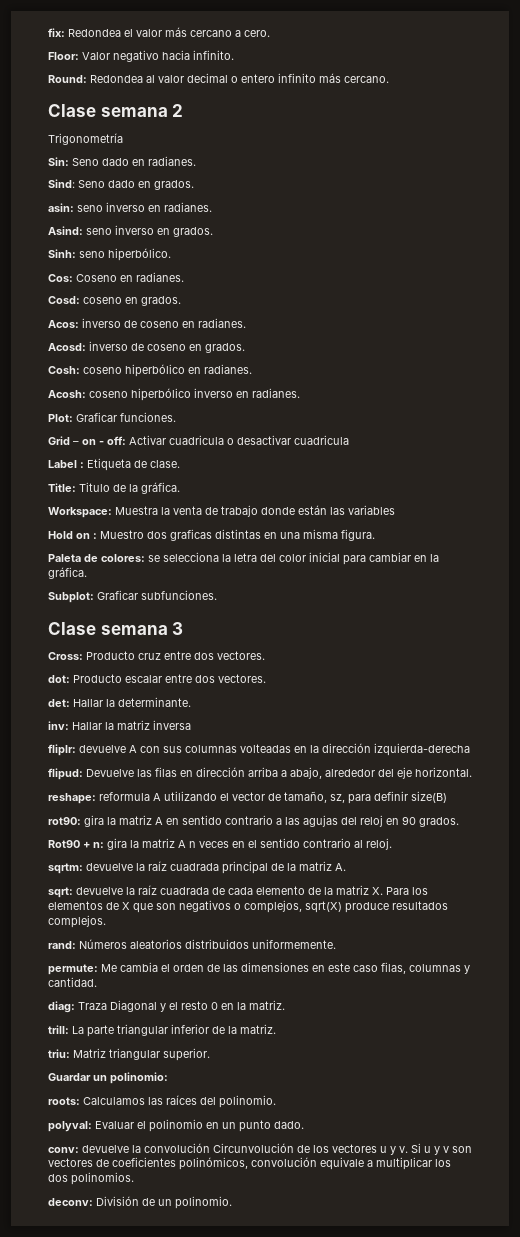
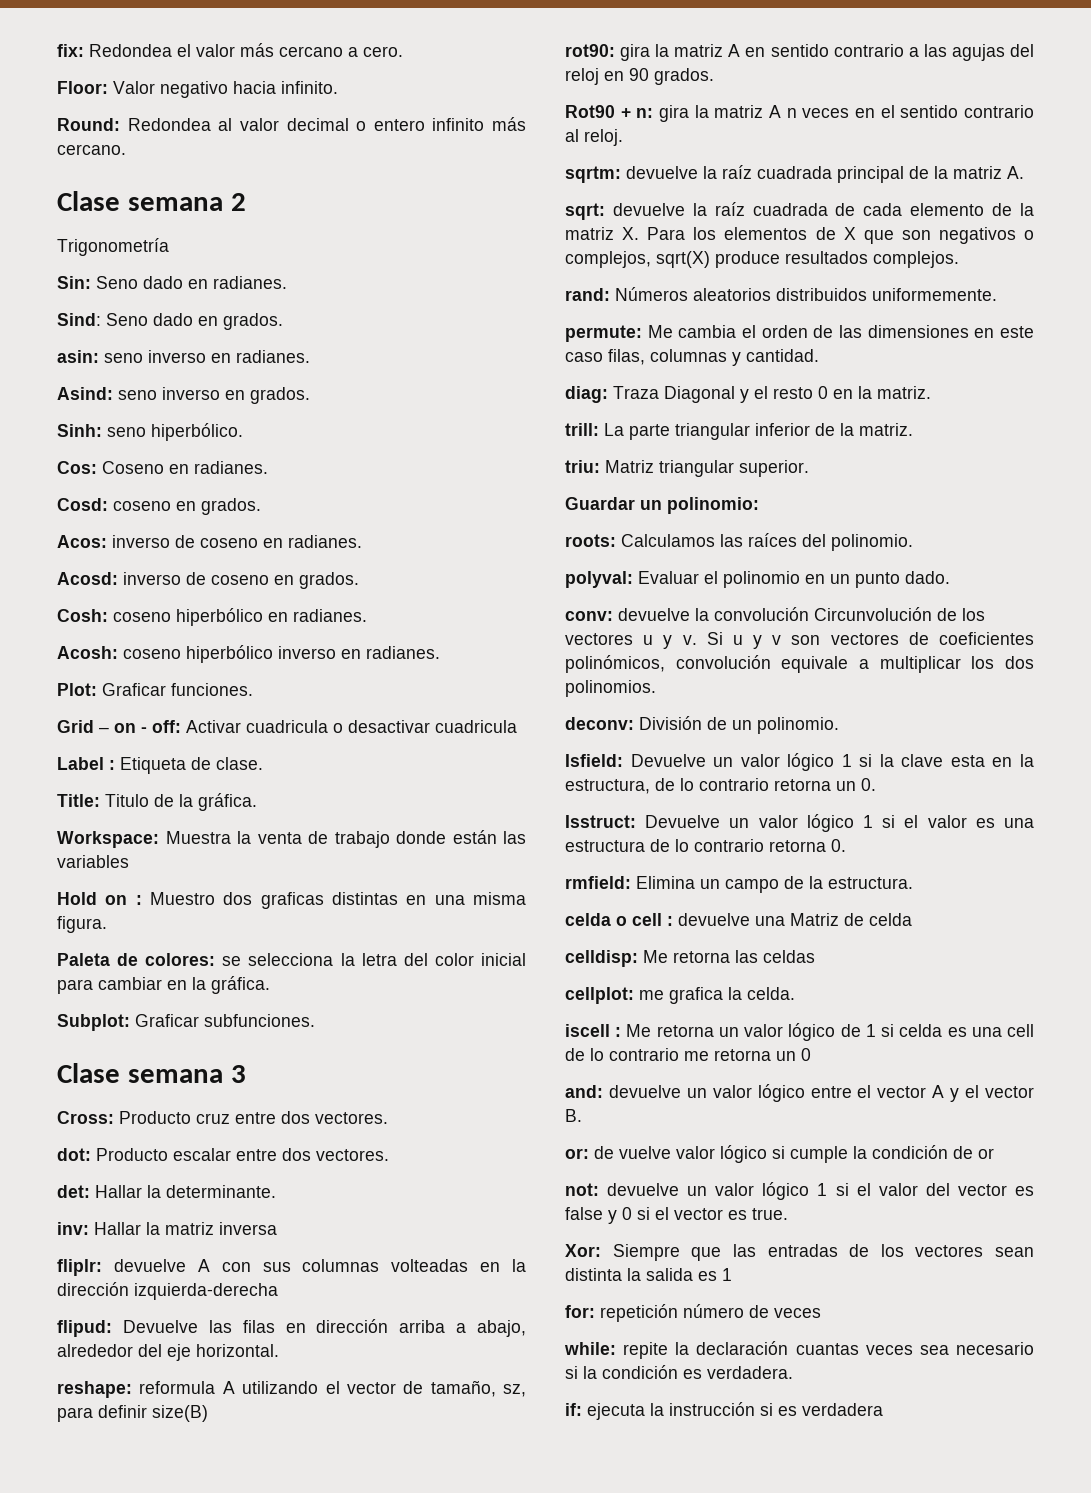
(232, 1202) none -> [565,753,1034,771] [565,778,876,794] [565,814,1034,832] [565,839,846,852] [565,876,913,893] [565,913,912,926] [565,950,815,967] [565,987,795,1004] [565,1023,1034,1041] [565,1048,811,1061] [565,1084,1034,1102] [565,1109,582,1122] [565,1145,994,1163] [565,1182,1034,1200] [565,1207,788,1224] [565,1244,1034,1261] [565,1268,732,1281] [565,1304,821,1322] [564,1341,1034,1359] [565,1365,793,1379] [565,1402,883,1420] // Isfield: Devuelve un valor lógico 1 si la clave esta en la estructura, de lo contrario retorna un 0. // Isstruct: Devuelve un valor lógico 1 si el valor es una estructura de lo contrario retorna 0. // rmfield: Elimina un campo de la estructura. // celda o cell : devuelve una Matriz de celda // celldisp: Me retorna las celdas // cellplot: me grafica la celda. // iscell : Me retorna un valor lógico de 1 si celda es una cell de lo contrario me retorna un 0 // and: devuelve un valor lógico entre el vector A y el vector B. // or: de vuelve valor lógico si cumple la condición de or // not: devuelve un valor lógico 1 si el valor del vector es false y 0 si el vector es true. // Xor: Siempre que las entradas de los vectores sean distinta la salida es 1 // for: repetición número de veces // while: repite la declaración cuantas veces sea necesario si la condición es verdadera. // if: ejecuta la instrucción si es verdadera

